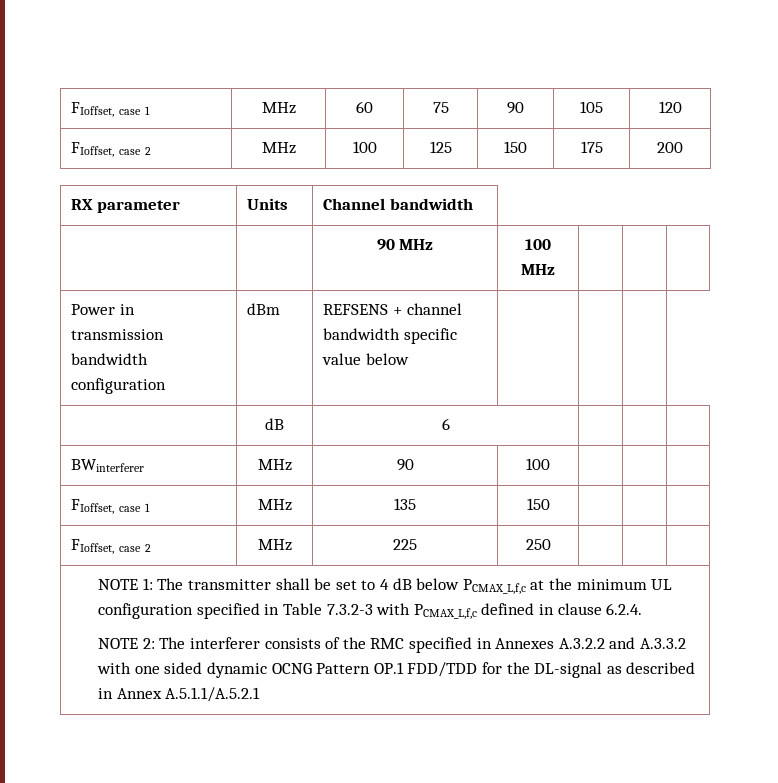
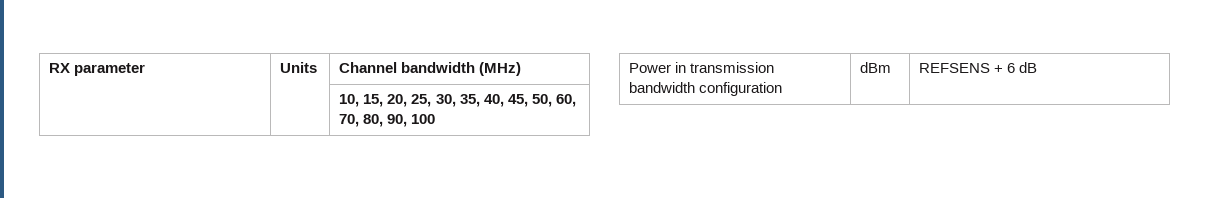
[71,102,150,117] [261,102,296,114] [356,101,373,113] [432,102,449,113] [507,102,524,114] [580,101,603,113] [658,101,682,113] [71,142,151,157] [261,142,296,154] [352,141,377,153] [429,141,452,153] [504,141,527,153] [580,141,603,153] [657,142,683,153] FIoffset, case 1 | MHz | 60 | 75 | 90 | 105 | 120 // FIoffset, case 2 | MHz | 100 | 125 | 150 | 175 | 200 // -> (49, 68) none
[376,239,434,250] [525,239,551,250] [521,264,555,275] // | | 90 MHz | 100 MHz | | | -> [479,62,522,76] [339,94,576,107] [339,114,436,127] (MHz) // | | 10, 15, 20, 25, 30, 35, 40, 45, 50, 60, 70, 80, 90, 100
[406,303,462,315] [323,328,457,344] [322,353,409,365] [265,418,284,430] [441,418,450,430] [71,459,145,472] [257,459,292,471] [396,459,414,471] [526,458,550,470] [71,499,150,514] [257,499,292,511] [394,498,416,510] [526,498,550,510] [71,539,151,554] [257,539,292,551] [393,539,417,550] [525,539,551,550] [98,578,673,594] [98,603,643,619] [98,637,686,653] [97,662,696,678] [98,687,261,702] channel bandwidth specific value below | | | // | dB | 6 | | | // BWinterferer | MHz | 90 | 100 | | | // FIoffset, case 1 | MHz | 135 | 150 | | | // FIoffset, case 2 | MHz | 225 | 250 | | | // NOTE 1: The transmitter shall be set to 4 dB below PCMAX_L,f,c at the minimum UL configuration specified in Table 7.3.2-3 with PCMAX_L,f,c defined in clause 6.2.4. // NOTE 2: The interferer consists of the RMC specified in Annexes A.3.2.2 and A.3.3.2 with one sided dynamic OCNG Pattern OP.1 FDD/TDD for the DL-signal as described in Annex A.5.1.1/A.5.2.1 -> [1007,62,1038,73] 6 dB

